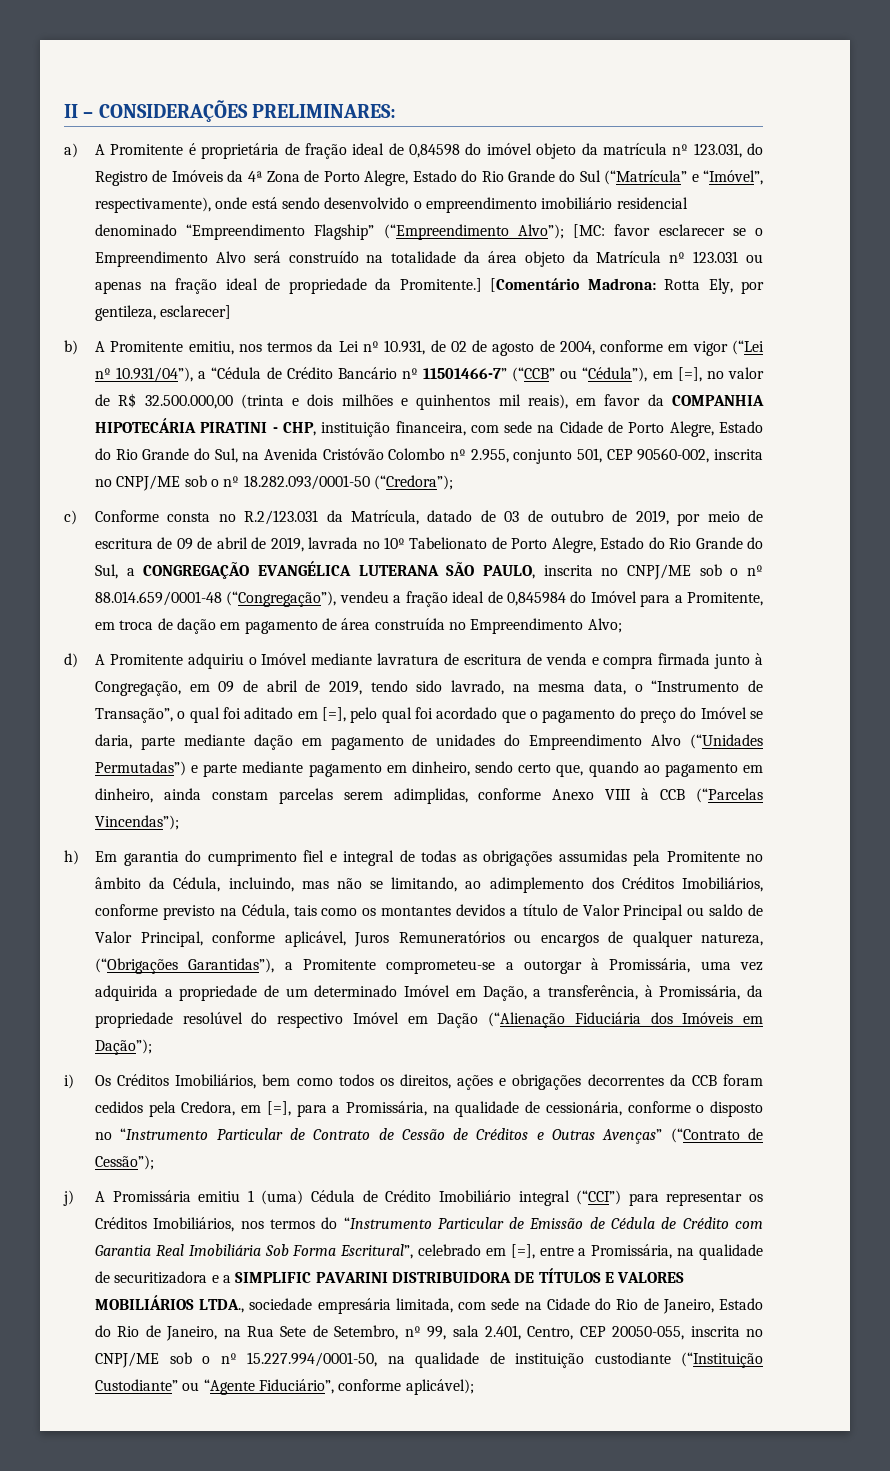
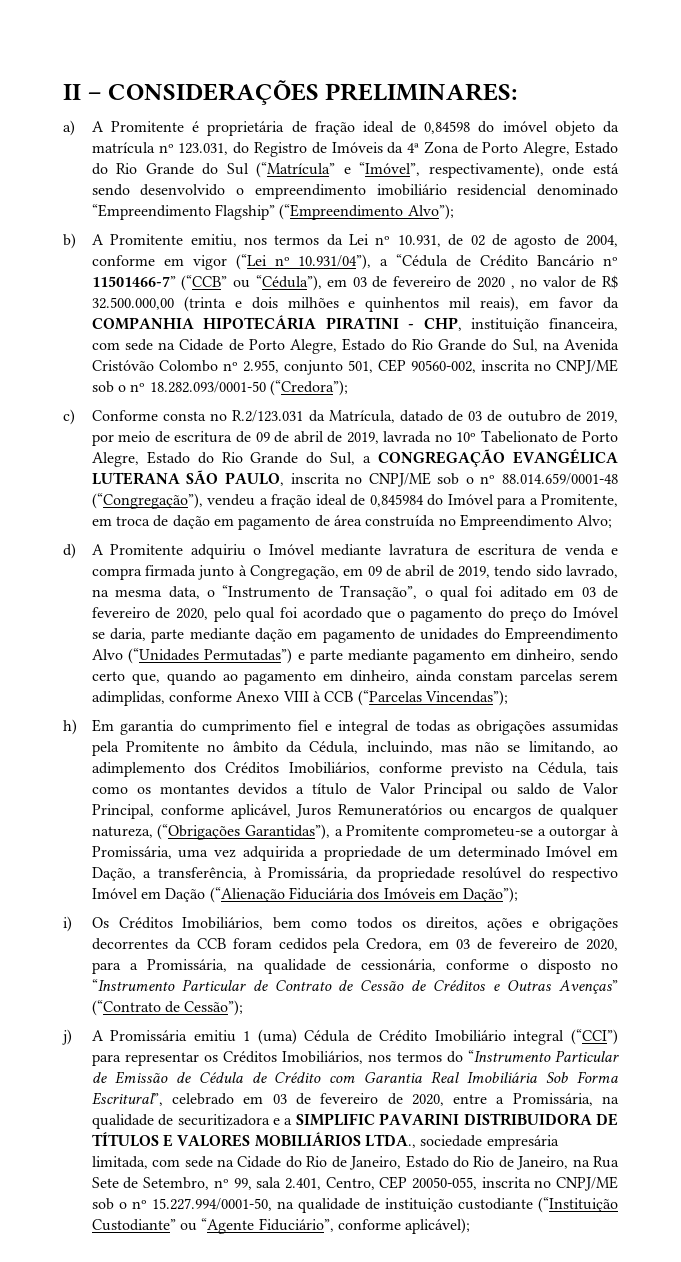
[573,224,763,238] [95,251,763,267] [95,278,764,294] [95,305,232,321] [MC: favor esclarecer se o Empreendimento Alvo será construído na totalidade da área objeto da Matrícula nº 123.031 ou apenas na fração ideal de propriedade da Promitente.] [Comentário Madrona: Rotta Ely, por gentileza, esclarecer] -> (454, 212) none
[677,367,702,382] [=], -> [352,276,515,289] 03 de fevereiro de 2020 ,
[322,707,347,722] [=], -> [581,586,618,598] [91,607,209,620] 03 de fevereiro de 2020,
[266,1101,291,1116] [=], -> [456,938,618,951] 03 de fevereiro de 2020,
[510,1244,535,1259] [=], -> [272,1093,444,1106] 03 de fevereiro de 2020,

